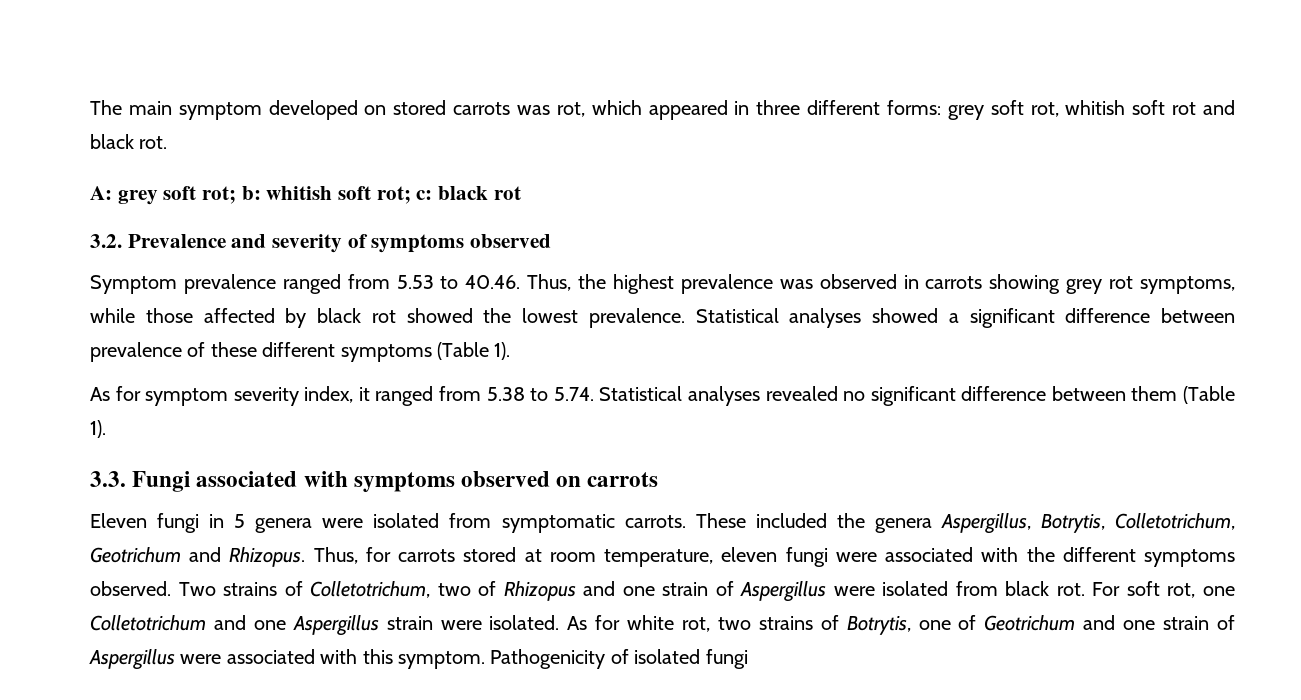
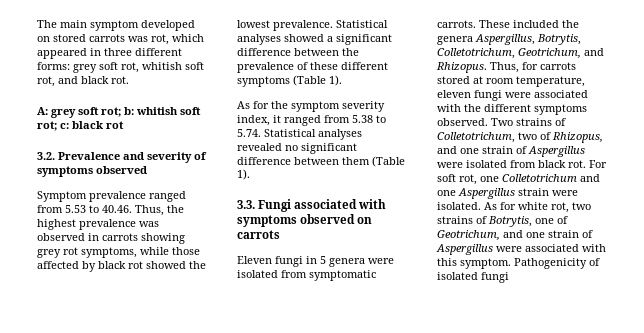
[1172,102,1197,115] rot -> [37,76,55,87] rot,
(1235, 315) none -> [342,48,359,56] the
(141, 393) none -> [271,101,288,109] the
[90,547,181,563] Geotrichum -> [518,48,581,59] Geotrichum,
[503,581,576,601] Rhizopus -> [552,132,603,143] Rhizopus,
[984,615,1076,631] Geotrichum -> [437,230,500,241] Geotrichum,

